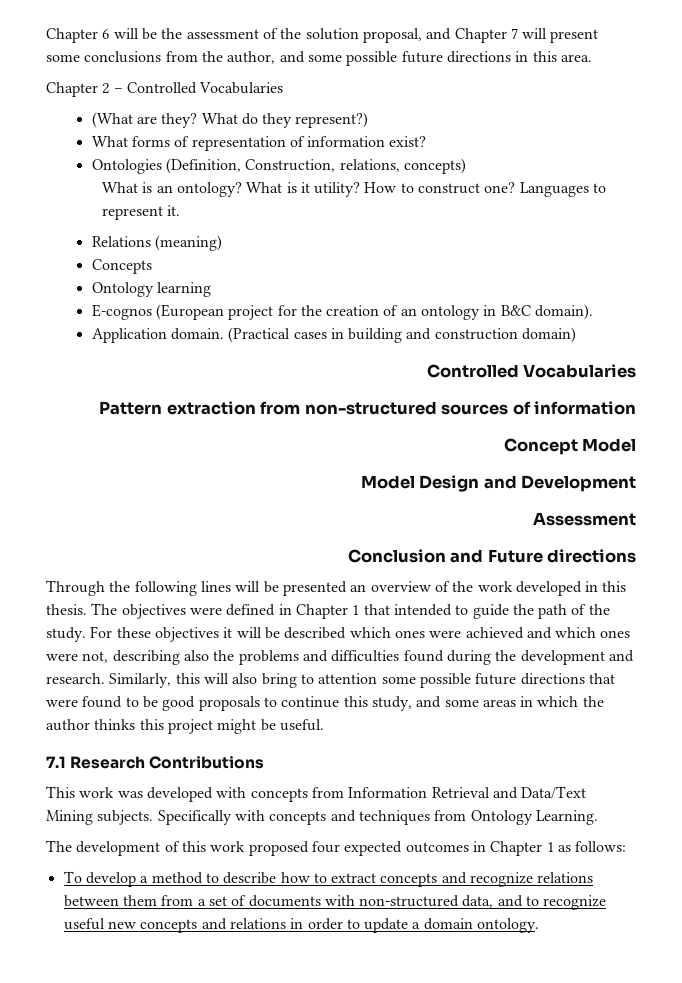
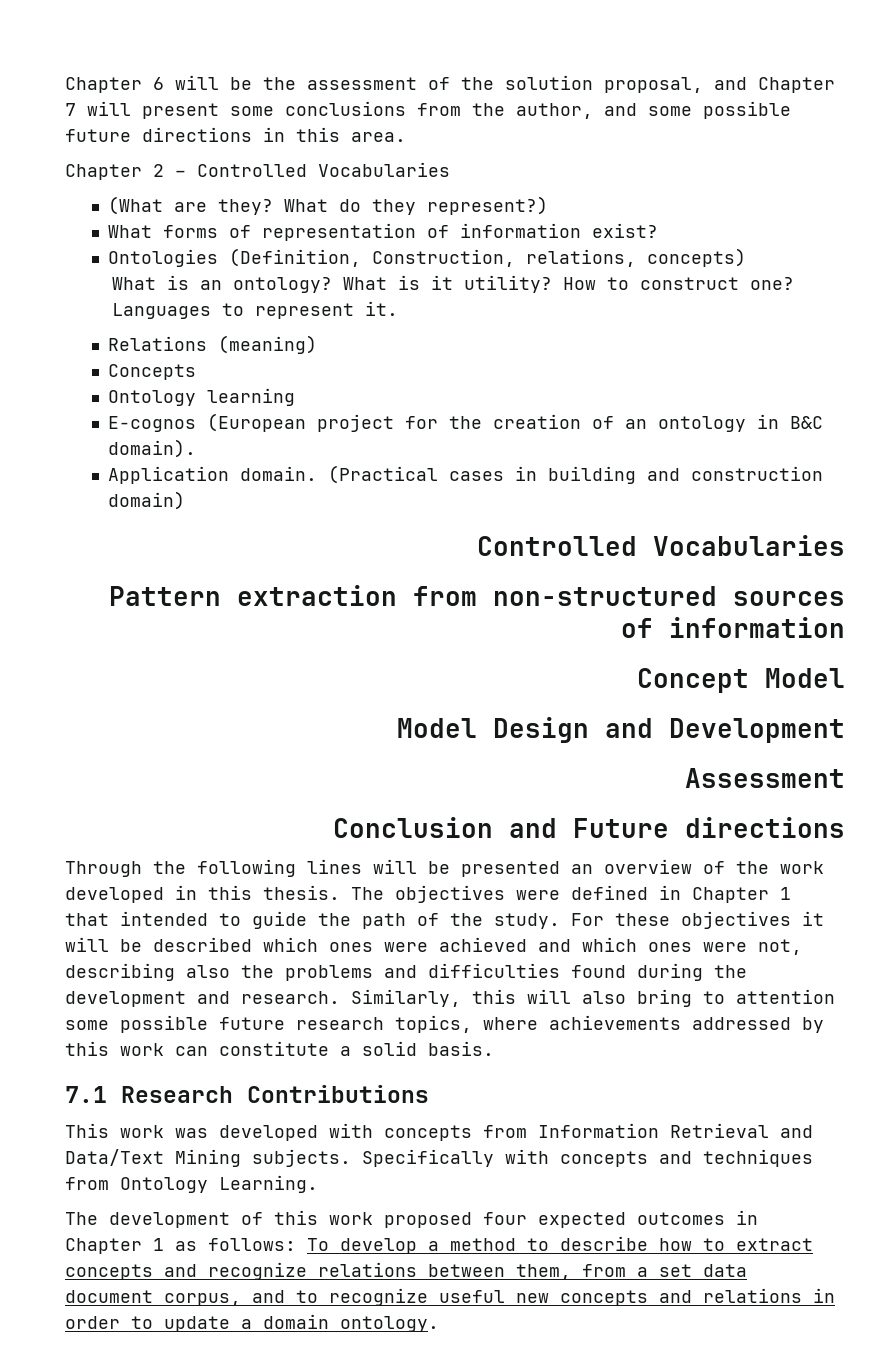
[520,673,615,685] [46,696,604,711] [46,719,324,734] directions that were found to be good proposals to continue this study, and some areas in which the author thinks this project might be useful. -> [296,1015,824,1033] [65,1041,494,1056] research topics, where achievements addressed by this work can constitute a solid basis.
(627, 846) // -> (296, 1244) none
[122,895,157,906] them -> [516,1264,571,1280] them,
[231,895,494,908] of documents with non-structured data, -> [703,1264,747,1277] [65,1290,241,1306] data document corpus,

